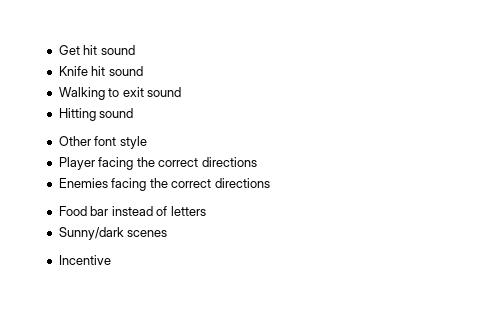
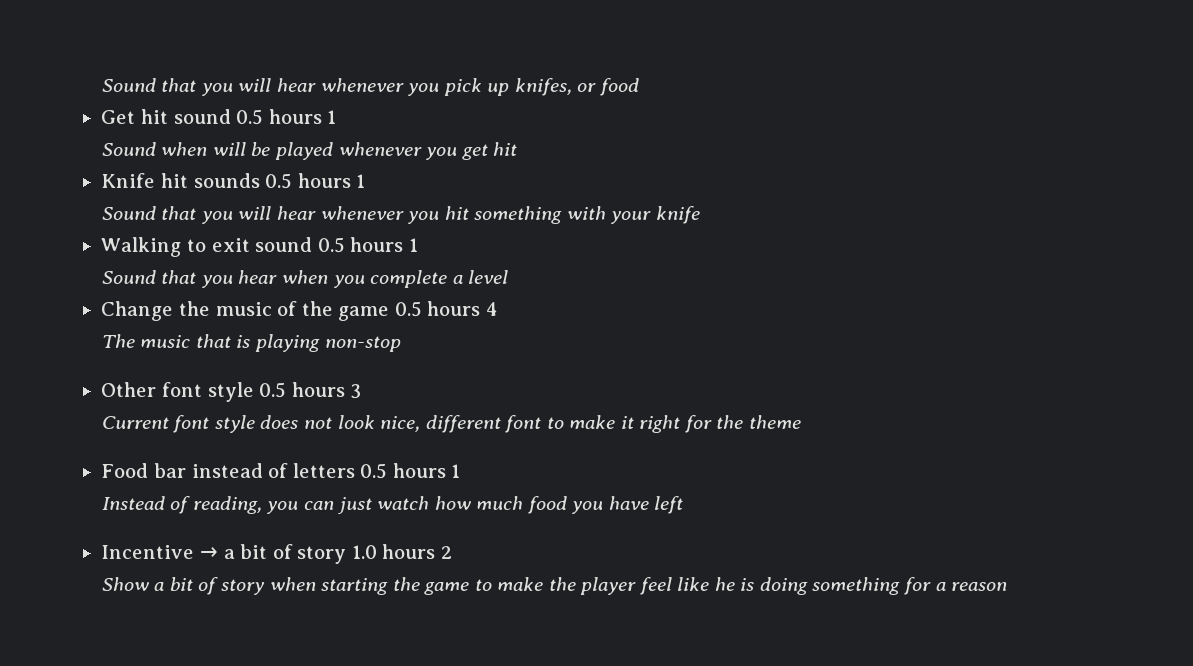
[58,45,135,55] [58,66,143,76] [58,87,182,100] [58,108,134,121] [58,136,147,149] [58,157,257,170] [58,178,270,191] Get hit sound // Knife hit sound // Walking to exit sound // Hitting sound // Other font style // Player facing the correct directions // Enemies facing the correct directions -> [101,78,639,96] [101,109,337,125] [101,142,518,160] [101,173,366,189] [101,206,700,224] [101,237,418,257] [101,270,509,288] [101,301,498,321] [101,334,401,352] [101,382,362,402] [101,415,801,433] Sound that you will hear whenever you pick up knifes, or food // Get hit sound 0.5 hours 1 // Sound when will be played whenever you get hit // Knife hit sounds 0.5 hours 1 // Sound that you will hear whenever you hit something with your knife // Walking to exit sound 0.5 hours 1 // Sound that you hear when you complete a level // Change the music of the game 0.5 hours 4 // The music that is playing non-stop // Other font style 0.5 hours 3 // Current font style does not look nice, different font to make it right for the theme
[58,227,168,240] [58,255,111,265] // Sunny/dark scenes // Incentive -> [360,463,461,479] [101,496,684,514] [101,544,452,564] [101,577,1008,595] 0.5 hours 1 // Instead of reading, you can just watch how much food you have left // Incentive → a bit of story 1.0 hours 2 // Show a bit of story when starting the game to make the player feel like he is doing something for a reason

